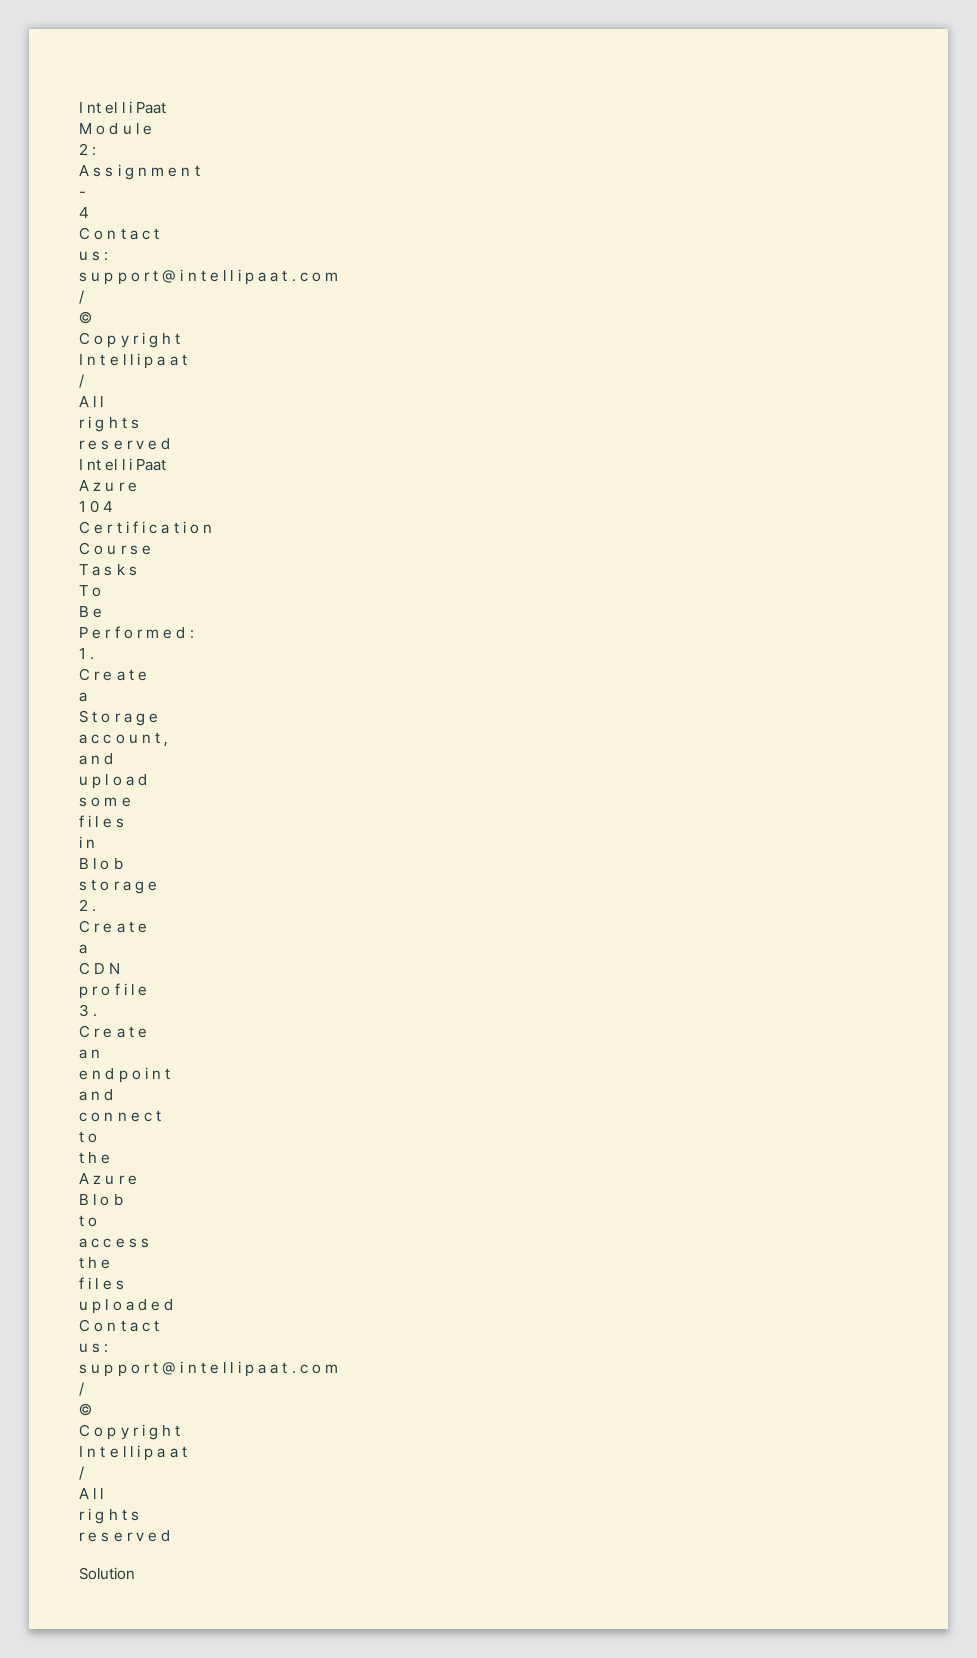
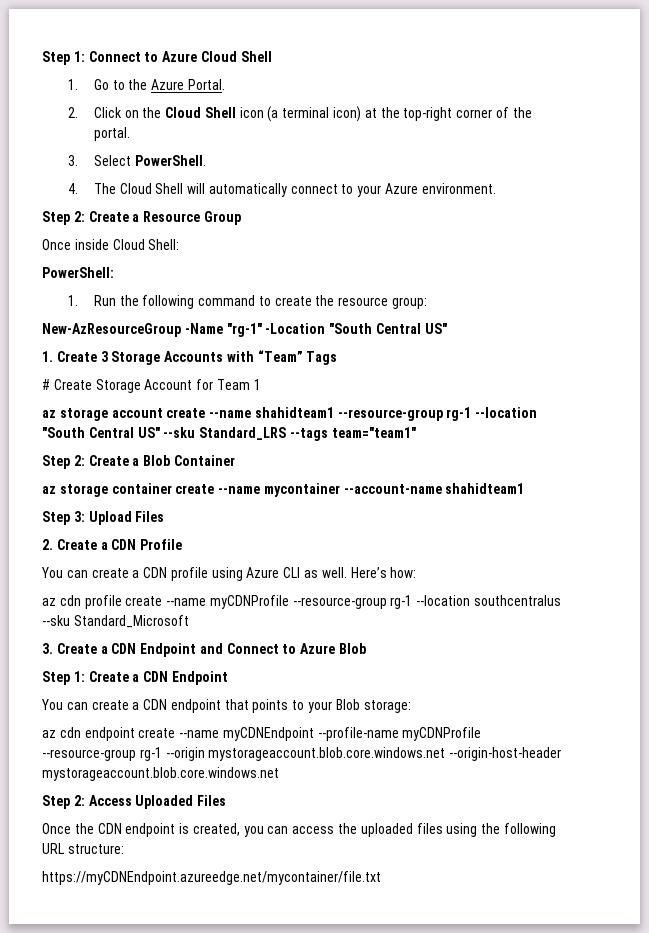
[79,101,166,114] [79,123,152,135] [79,143,97,156] [79,164,200,180] [79,191,86,197] [79,207,89,218] [79,227,160,240] [79,251,109,261] [79,269,339,285] [79,290,84,304] [79,311,92,324] [79,332,181,348] [79,353,187,369] [79,374,84,388] [79,396,104,407] [79,416,139,432] [79,438,171,450] [79,458,166,471] [79,480,137,492] [79,500,114,513] [79,521,213,534] [79,542,151,555] [79,564,137,576] [79,585,102,597] [79,606,103,618] [79,626,194,639] [79,648,95,660] [79,668,147,681] [79,692,87,702] [79,710,159,726] [79,732,169,747] [79,753,114,765] [79,774,147,789] [79,797,131,807] [79,815,124,828] [79,836,96,848] [79,858,123,870] [79,879,158,894] [79,899,97,912] [79,920,147,933] [79,944,87,954] [79,962,121,975] [79,983,148,999] [79,1004,98,1017] [79,1025,147,1038] [79,1049,101,1059] [79,1067,171,1083] [79,1089,114,1101] [79,1110,162,1122] [79,1131,98,1143] [79,1152,111,1164] [79,1173,137,1185] [79,1194,123,1206] [79,1215,98,1227] [79,1238,149,1248] [79,1257,111,1269] [79,1277,124,1290] [79,1299,174,1314] [79,1319,160,1332] [79,1343,109,1353] [79,1361,339,1377] [79,1382,84,1396] [79,1403,92,1416] [79,1424,181,1440] [79,1445,187,1461] [79,1466,84,1480] [79,1488,104,1499] [79,1508,139,1524] [79,1530,171,1542] [79,1567,135,1580] I nt el l i Paat // M o d u l e // 2 : // A s s i g n m e n t // - // 4 // C o n t a c t // u s : // s u p p o r t @ i n t e l l i p a a t . c o m // / // © // C o p y r i g h t // I n t e l l i p a a t // / // A l l // r i g h t s // r e s e r v e d // I nt el l i Paat // A z u r e // 1 0 4 // C e r t i f i c a t i o n // C o u r s e // T a s k s // T o // B e // P e r f o r m e d : // 1 . // C r e a t e // a // S t o r a g e // a c c o u n t , // a n d // u p l o a d // s o m e // f i l e s // i n // B l o b // s t o r a g e // 2 . // C r e a t e // a // C D N // p r o f i l e // 3 . // C r e a t e // a n // e n d p o i n t // a n d // c o n n e c t // t o // t h e // A z u r e // B l o b // t o // a c c e s s // t h e // f i l e s // u p l o a d e d // C o n t a c t // u s : // s u p p o r t @ i n t e l l i p a a t . c o m // / // © // C o p y r i g h t // I n t e l l i p a a t // / // A l l // r i g h t s // r e s e r v e d // Solution -> [42,51,272,65] [67,79,225,90] [67,106,532,122] [93,127,130,141] [67,155,206,166] [67,183,496,197] [42,211,241,225] [42,239,180,250] [42,267,114,278] [67,295,428,309] [42,323,447,337] [42,350,338,365] [42,379,261,393] [42,407,538,421] [42,427,416,441] [42,455,235,469] [42,483,525,497] [42,511,165,525] [42,539,183,550] [41,567,417,581] [42,595,562,609] [42,615,189,628] [42,643,367,657] [42,671,228,685] [41,699,411,713] [42,727,482,741] [42,747,562,761] [42,767,279,781] [42,795,227,809] [42,823,556,837] [42,843,124,854] [42,871,381,885] Step 1: Connect to Azure Cloud Shell // 1. Go to the Azure Portal. // 2. Click on the Cloud Shell icon (a terminal icon) at the top-right corner of the portal. // 3. Select PowerShell. // 4. The Cloud Shell will automatically connect to your Azure environment. // Step 2: Create a Resource Group // Once inside Cloud Shell: // PowerShell: // 1. Run the following command to create the resource group: // New-AzResourceGroup -Name "rg-1" -Location "South Central US" // 1. Create 3 Storage Accounts with “Team” Tags // # Create Storage Account for Team 1 // az storage account create --name shahidteam1 --resource-group rg-1 --location "South Central US" --sku Standard_LRS --tags team="team1" // Step 2: Create a Blob Container // az storage container create --name mycontainer --account-name shahidteam1 // Step 3: Upload Files // 2. Create a CDN Profile // You can create a CDN profile using Azure CLI as well. Here’s how: // az cdn profile create --name myCDNProfile --resource-group rg-1 --location southcentralus --sku Standard_Microsoft // 3. Create a CDN Endpoint and Connect to Azure Blob // Step 1: Create a CDN Endpoint // You can create a CDN endpoint that points to your Blob storage: // az cdn endpoint create --name myCDNEndpoint --profile-name myCDNProfile --resource-group rg-1 --origin mystorageaccount.blob.core.windows.net --origin-host-header mystorageaccount.blob.core.windows.net // Step 2: Access Uploaded Files // Once the CDN endpoint is created, you can access the uploaded files using the following URL structure: // https://myCDNEndpoint.azureedge.net/mycontainer/file.txt

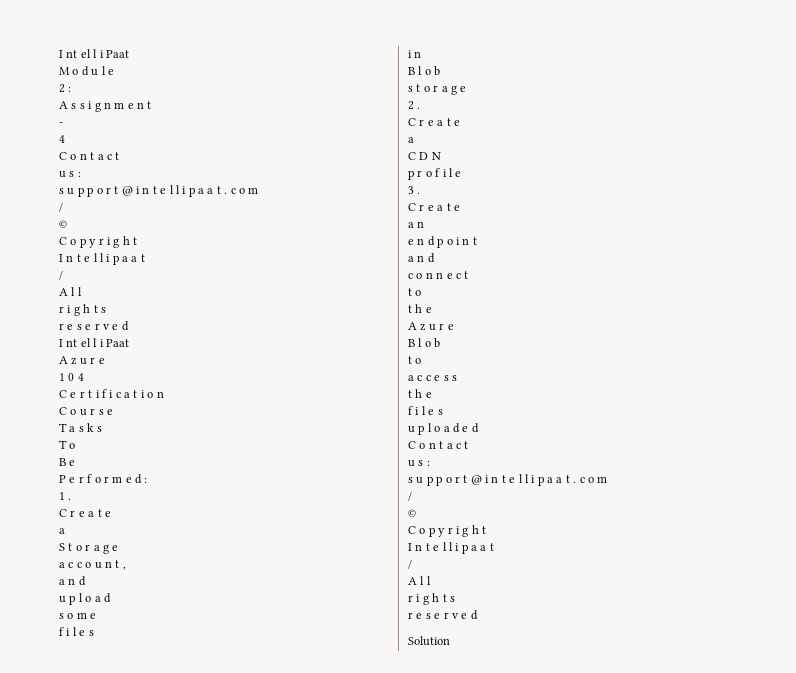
[42,51,272,65] [67,79,225,90] [67,106,532,122] [93,127,130,141] [67,155,206,166] [67,183,496,197] [42,211,241,225] [42,239,180,250] [42,267,114,278] [67,295,428,309] [42,323,447,337] [42,350,338,365] [42,379,261,393] [42,407,538,421] [42,427,416,441] [42,455,235,469] [42,483,525,497] [42,511,165,525] [42,539,183,550] [41,567,417,581] [42,595,562,609] [42,615,189,628] [42,643,367,657] [42,671,228,685] [41,699,411,713] [42,727,482,741] [42,747,562,761] [42,767,279,781] [42,795,227,809] [42,823,556,837] [42,843,124,854] [42,871,381,885] Step 1: Connect to Azure Cloud Shell // 1. Go to the Azure Portal. // 2. Click on the Cloud Shell icon (a terminal icon) at the top-right corner of the portal. // 3. Select PowerShell. // 4. The Cloud Shell will automatically connect to your Azure environment. // Step 2: Create a Resource Group // Once inside Cloud Shell: // PowerShell: // 1. Run the following command to create the resource group: // New-AzResourceGroup -Name "rg-1" -Location "South Central US" // 1. Create 3 Storage Accounts with “Team” Tags // # Create Storage Account for Team 1 // az storage account create --name shahidteam1 --resource-group rg-1 --location "South Central US" --sku Standard_LRS --tags team="team1" // Step 2: Create a Blob Container // az storage container create --name mycontainer --account-name shahidteam1 // Step 3: Upload Files // 2. Create a CDN Profile // You can create a CDN profile using Azure CLI as well. Here’s how: // az cdn profile create --name myCDNProfile --resource-group rg-1 --location southcentralus --sku Standard_Microsoft // 3. Create a CDN Endpoint and Connect to Azure Blob // Step 1: Create a CDN Endpoint // You can create a CDN endpoint that points to your Blob storage: // az cdn endpoint create --name myCDNEndpoint --profile-name myCDNProfile --resource-group rg-1 --origin mystorageaccount.blob.core.windows.net --origin-host-header mystorageaccount.blob.core.windows.net // Step 2: Access Uploaded Files // Once the CDN endpoint is created, you can access the uploaded files using the following URL structure: // https://myCDNEndpoint.azureedge.net/mycontainer/file.txt -> [59,49,129,58] [59,66,114,76] [59,84,72,93] [59,101,152,112] [59,122,63,126] [59,135,65,143] [59,152,120,160] [59,171,81,178] [59,185,259,197] [59,203,63,212] [59,220,68,228] [59,236,137,248] [59,253,145,265] [59,271,63,280] [59,287,82,296] [59,304,106,316] [59,321,129,331] [59,338,129,347] [59,356,105,365] [59,373,84,381] [59,389,164,398] [59,407,113,416] [59,423,102,432] [59,440,76,449] [59,458,76,466] [59,474,148,484] [59,492,72,500] [59,509,111,517] [59,528,65,534] [59,543,119,554] [59,560,126,570] [59,576,86,586] [59,593,111,605] [59,612,97,619] [59,627,94,636] [408,50,422,58] [408,66,441,76] [408,84,467,95] [408,101,421,110] [408,118,460,126] [408,137,414,143] [408,152,441,160] [408,168,462,180] [408,186,421,194] [408,203,460,211] [408,221,425,228] [408,236,477,248] [408,253,435,263] [408,271,469,279] [408,288,422,296] [408,304,432,313] [408,322,454,331] [408,338,441,348] [408,356,422,364] [408,375,457,381] [408,389,432,398] [408,406,443,415] [408,423,479,435] [408,441,469,449] [408,460,430,467] [408,474,608,486] [408,492,412,501] [408,509,417,517] [408,525,486,537] [408,542,494,554] [408,560,412,569] [408,576,431,585] [408,593,455,605] [408,610,478,620] [408,636,450,646] I nt el l i Paat // M o d u l e // 2 : // A s s i g n m e n t // - // 4 // C o n t a c t // u s : // s u p p o r t @ i n t e l l i p a a t . c o m // / // © // C o p y r i g h t // I n t e l l i p a a t // / // A l l // r i g h t s // r e s e r v e d // I nt el l i Paat // A z u r e // 1 0 4 // C e r t i f i c a t i o n // C o u r s e // T a s k s // T o // B e // P e r f o r m e d : // 1 . // C r e a t e // a // S t o r a g e // a c c o u n t , // a n d // u p l o a d // s o m e // f i l e s // i n // B l o b // s t o r a g e // 2 . // C r e a t e // a // C D N // p r o f i l e // 3 . // C r e a t e // a n // e n d p o i n t // a n d // c o n n e c t // t o // t h e // A z u r e // B l o b // t o // a c c e s s // t h e // f i l e s // u p l o a d e d // C o n t a c t // u s : // s u p p o r t @ i n t e l l i p a a t . c o m // / // © // C o p y r i g h t // I n t e l l i p a a t // / // A l l // r i g h t s // r e s e r v e d // Solution

